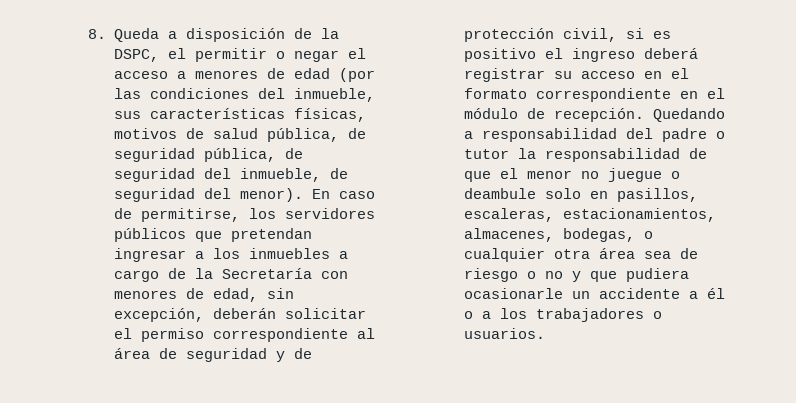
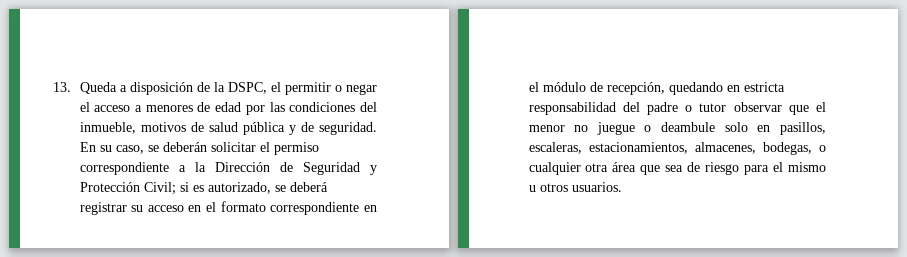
[87,29,106,39] 8. -> [53,82,72,92] 13.
[338,68,375,82] (por -> [245,105,265,115] por
[113,108,366,122] [113,128,366,142] [113,148,303,162] [113,168,348,182] [113,188,375,202] [113,208,375,222] [113,228,312,242] [113,248,348,262] [113,268,348,282] [113,288,294,302] [113,308,204,322] sus características físicas, motivos de salud pública, de seguridad pública, de seguridad del inmueble, de seguridad del menor). En caso de permitirse, los servidores públicos que pretendan ingresar a los inmuebles a cargo de la Secretaría con menores de edad, sin excepción, -> [140,122,377,135] [79,142,159,154] motivos de salud pública y de seguridad. En su caso, se
[356,328,375,339] [113,348,312,362] [463,28,671,42] [463,48,635,62] al área de seguridad y de protección civil, si es positivo el ingreso -> [178,162,377,175] [79,182,286,195] a la Dirección de Seguridad y Protección Civil; si es autorizado, se
[553,108,725,122] [463,131,473,139] recepción. Quedando a -> [606,82,785,95] recepción, quedando en estricta
[517,148,707,162] la responsabilidad de -> [733,102,782,112] observar
(635, 253) none -> [640,165,661,175] que
[526,268,689,282] [463,288,725,299] [463,308,662,322] o no y que pudiera ocasionarle un accidente a él o a los trabajadores o -> [744,162,826,175] [528,183,568,192] para el mismo u otros

